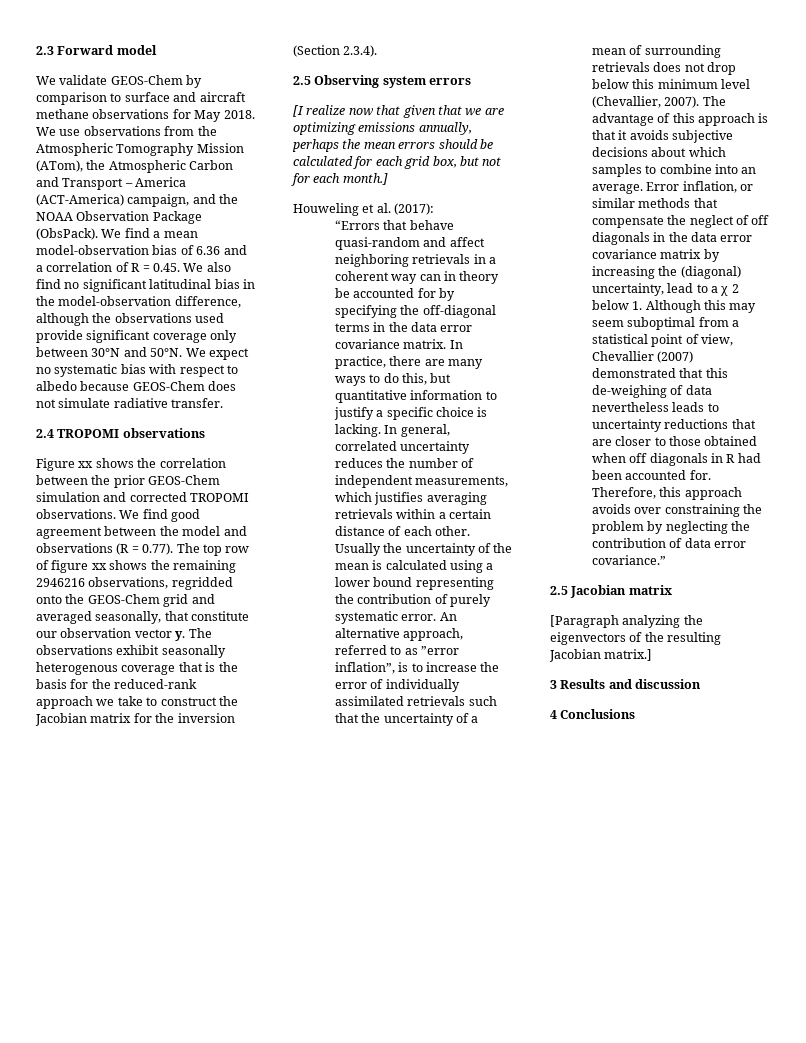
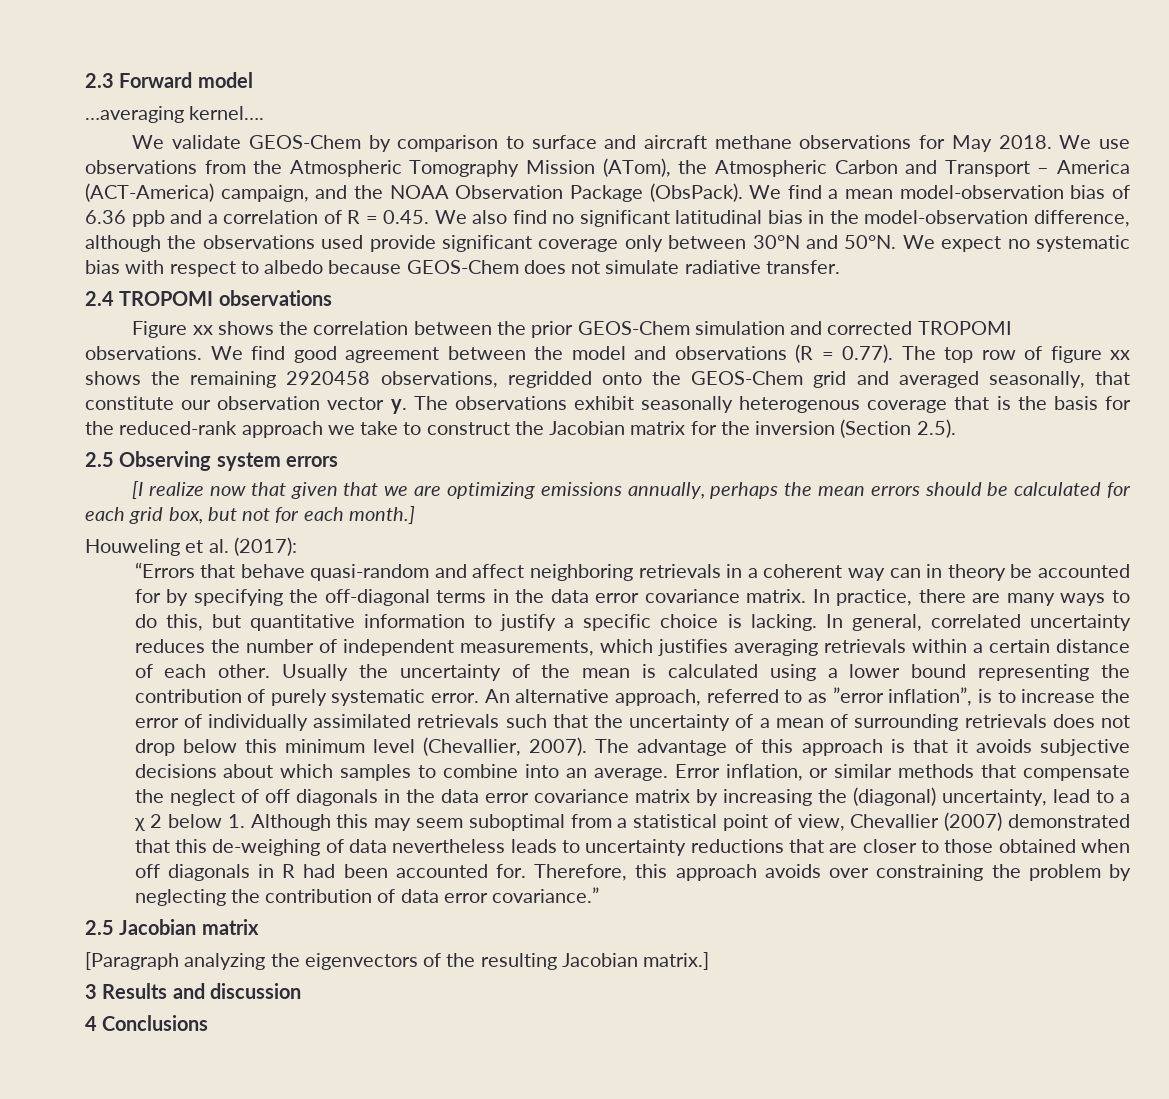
(157, 50) none -> [85,106,265,123] // …averaging kernel….
(221, 250) none -> [131,210,165,227] ppb
[36,578,85,587] 2946216 -> [286,371,371,385] 2920458
[343,45,378,57] 2.3.4). -> [916,419,956,438] 2.5).

